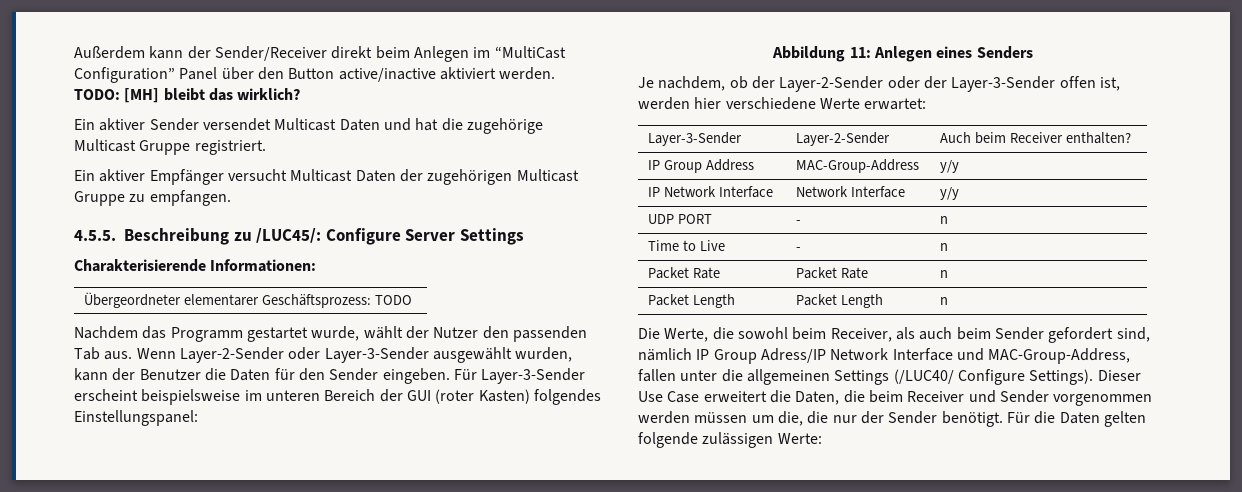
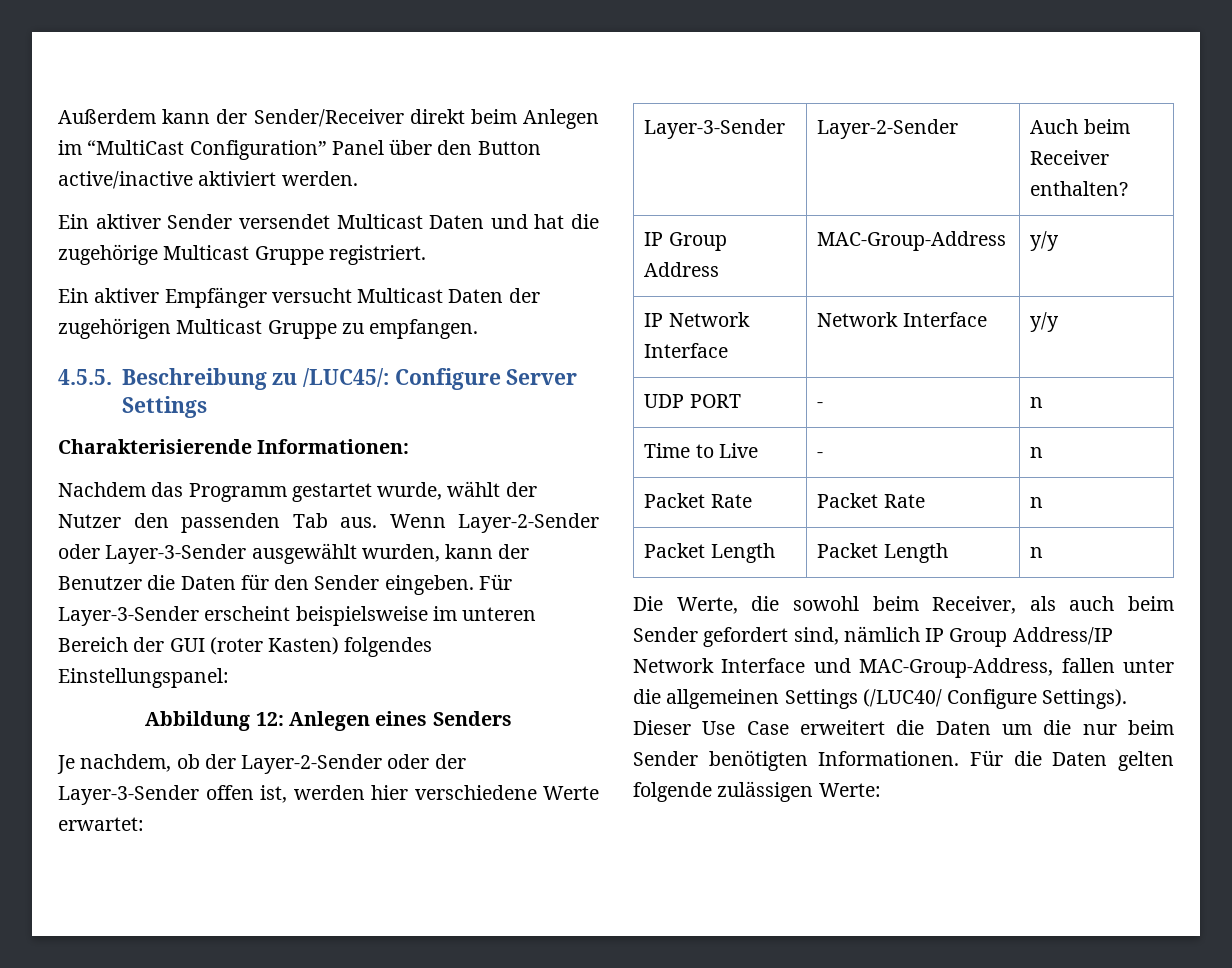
[74,88,301,103] TODO: [MH] bleibt das wirklich? -> (358, 178) none
[84,292,412,308] // Übergeordneter elementarer Geschäftsprozess: TODO -> (410, 446) none
[849,47,871,58] 11: -> [255,712,284,726] 12:
[760,348,826,363] Adress/IP -> [1012,627,1113,645] Address/IP
[795,390,1153,406] [638,411,1003,427] Daten, die beim Receiver und Sender vorgenommen werden müssen um die, die nur der Sender benötigt. -> [935,720,1174,735] [633,750,960,771] Daten um die nur beim Sender benötigten Informationen.

